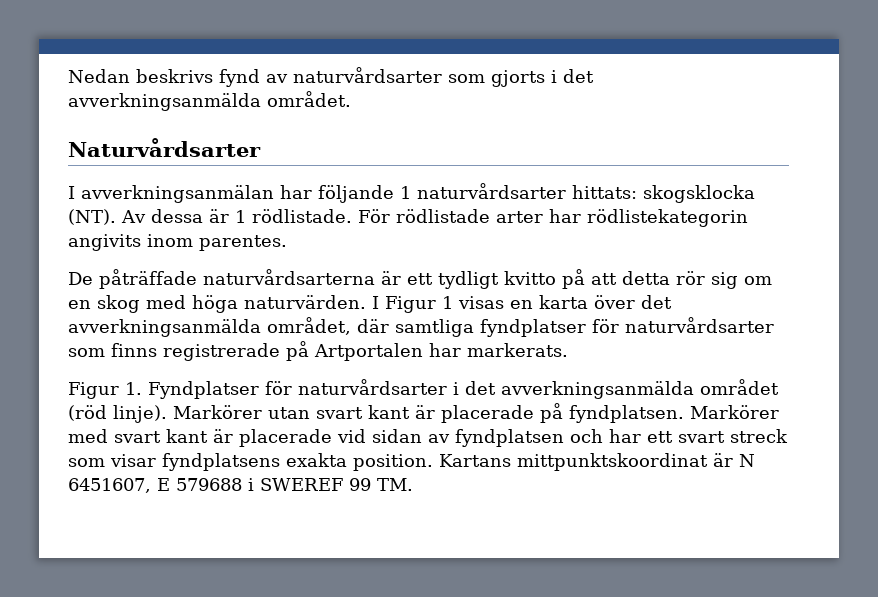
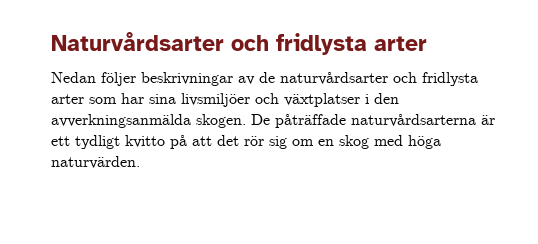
[68,67,594,87] [68,91,351,111] [68,138,261,157] [68,183,755,203] [68,209,748,227] [68,234,287,251] Nedan beskrivs fynd av naturvårdsarter som gjorts i det avverkningsanmälda området. // Naturvårdsarter // I avverkningsanmälan har följande 1 naturvårdsarter hittats: skogsklocka (NT). Av dessa är 1 rödlistade. För rödlistade arter har rödlistekategorin angivits inom parentes. // -> [51,31,427,55] [51,72,478,86] [51,93,399,107] [51,114,246,128] Naturvårdsarter och fridlysta arter // Nedan följer beskrivningar av de naturvårdsarter och fridlysta arter som har sina livsmiljöer och växtplatser i den avverkningsanmälda skogen.
[622,271,670,285] detta -> [217,135,239,146] det
[372,295,672,313] [68,317,774,337] [68,341,568,361] [68,379,779,399] [68,403,779,423] [68,429,788,447] [68,453,755,471] [68,478,413,493] I Figur 1 visas en karta över det avverkningsanmälda området, där samtliga fyndplatser för naturvårdsarter som finns registrerade på Artportalen har markerats. // Figur 1. Fyndplatser för naturvårdsarter i det avverkningsanmälda området (röd linje). Markörer utan svart kant är placerade på fyndplatsen. Markörer med svart kant är placerade vid sidan av fyndplatsen och har ett svart streck som visar fyndplatsens exakta position. Kartans mittpunktskoordinat är N 6451607, E 579688 i SWEREF 99 TM. -> (140, 162) none

